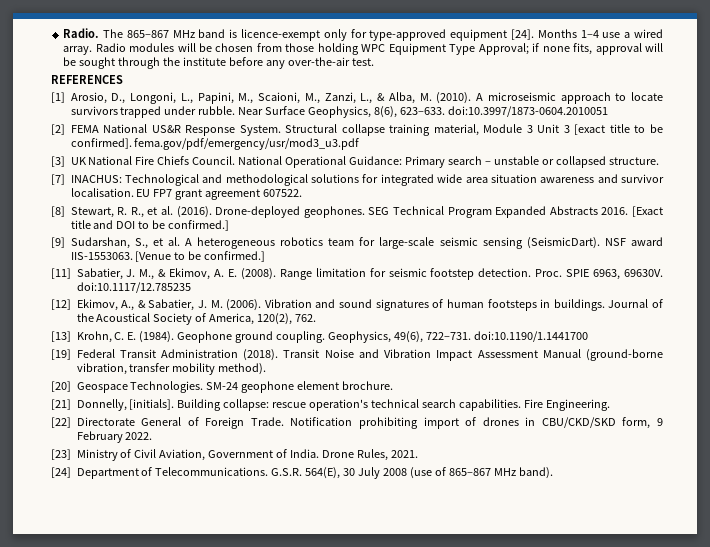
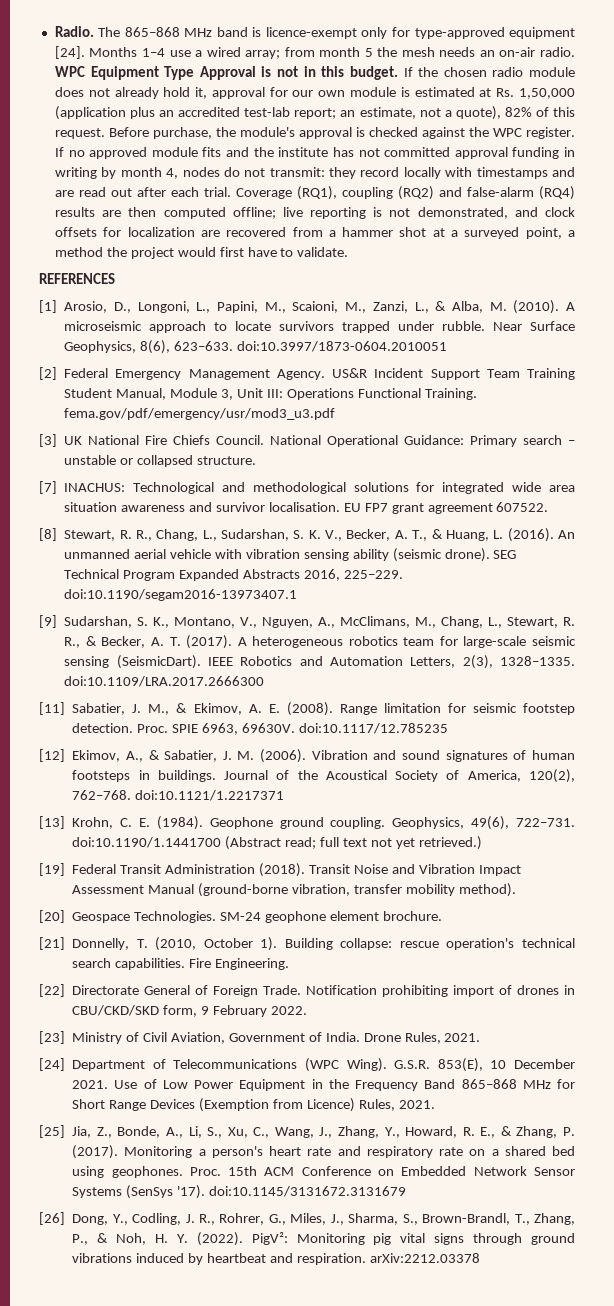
[126,30,169,38] 865–867 -> [124,27,180,37] 865–868
[63,43,663,55] [63,57,374,69] array. Radio modules will be chosen from those holding WPC Equipment Type Approval; if none fits, approval will be sought through the institute before any over-the-air test. -> [245,47,576,59] [54,66,575,80] [54,87,575,99] [54,106,576,120] [54,127,575,139] [54,147,575,159] [54,167,575,179] [54,186,575,200] [54,207,575,219] [54,227,576,239] [54,247,349,259] array; from month 5 the mesh needs an on-air radio. WPC Equipment Type Approval is not in this budget. If the chosen radio module does not already hold it, approval for our own module is estimated at Rs. 1,50,000 (application plus an accredited test-lab report; an estimate, not a quote), 82% of this request. Before purchase, the module's approval is checked against the WPC register. If no approved module fits and the institute has not committed approval funding in writing by month 4, nodes do not transmit: they record locally with timestamps and are read out after each trial. Coverage (RQ1), coupling (RQ2) and false-alarm (RQ4) results are then computed offline; live reporting is not demonstrated, and clock offsets for localization are recovered from a hammer shot at a surveyed point, a method the project would first have to validate.
[70,124,663,136] [70,138,132,149] FEMA National US&R Response System. Structural collapse training material, Module 3 Unit 3 [exact title to be confirmed]. -> [64,368,575,380] [64,388,477,400] Federal Emergency Management Agency. US&R Incident Support Team Training Student Manual, Module 3, Unit III: Operations Functional Training.
[147,206,365,218] et al. (2016). Drone-deployed geophones. -> [156,528,575,542] [64,548,490,562] Chang, L., Sudarshan, S. K. V., Becker, A. T., & Huang, L. (2016). An unmanned aerial vehicle with vibration sensing ability (seismic drone).
[601,206,663,217] [70,220,230,231] [51,237,180,249] 2016. [Exact title and DOI to be confirmed.] // [9] Sudarshan, S., et al. -> [303,569,403,581] [64,589,298,601] [39,615,576,628] [64,635,233,649] 2016, 225–229. doi:10.1190/segam2016-13973407.1 // [9] Sudarshan, S. K., Montano, V., Nguyen, A., McClimans, M., Chang, L., Stewart, R. R., & Becker, A. T. (2017).
[604,237,663,246] [70,251,266,262] NSF award IIS-1553063. [Venue to be confirmed.] -> [207,655,575,669] [64,676,265,687] IEEE Robotics and Automation Letters, 2(3), 1328–1335. doi:10.1109/LRA.2017.2666300
[295,314,317,322] 762. -> [72,790,285,801] 762–768. doi:10.1121/1.2217371
(589, 336) none -> [225,836,482,850] (Abstract read; full text not yet retrieved.)
[129,399,175,410] [initials]. -> [136,937,278,951] T. (2010, October 1).
[155,467,554,479] Telecommunications. G.S.R. 564(E), 30 July 2008 (use of 865–867 MHz band). -> [173,1058,575,1072] [72,1079,576,1091] [72,1098,435,1112] [39,1125,575,1138] [72,1145,576,1159] [72,1166,575,1178] [72,1185,406,1199] [39,1212,575,1225] [72,1232,575,1246] [72,1253,480,1265] Telecommunications (WPC Wing). G.S.R. 853(E), 10 December 2021. Use of Low Power Equipment in the Frequency Band 865–868 MHz for Short Range Devices (Exemption from Licence) Rules, 2021. // [25] Jia, Z., Bonde, A., Li, S., Xu, C., Wang, J., Zhang, Y., Howard, R. E., & Zhang, P. (2017). Monitoring a person's heart rate and respiratory rate on a shared bed using geophones. Proc. 15th ACM Conference on Embedded Network Sensor Systems (SenSys '17). doi:10.1145/3131672.3131679 // [26] Dong, Y., Codling, J. R., Rohrer, G., Miles, J., Sharma, S., Brown-Brandl, T., Zhang, P., & Noh, H. Y. (2022). PigV²: Monitoring pig vital signs through ground vibrations induced by heartbeat and respiration. arXiv:2212.03378

